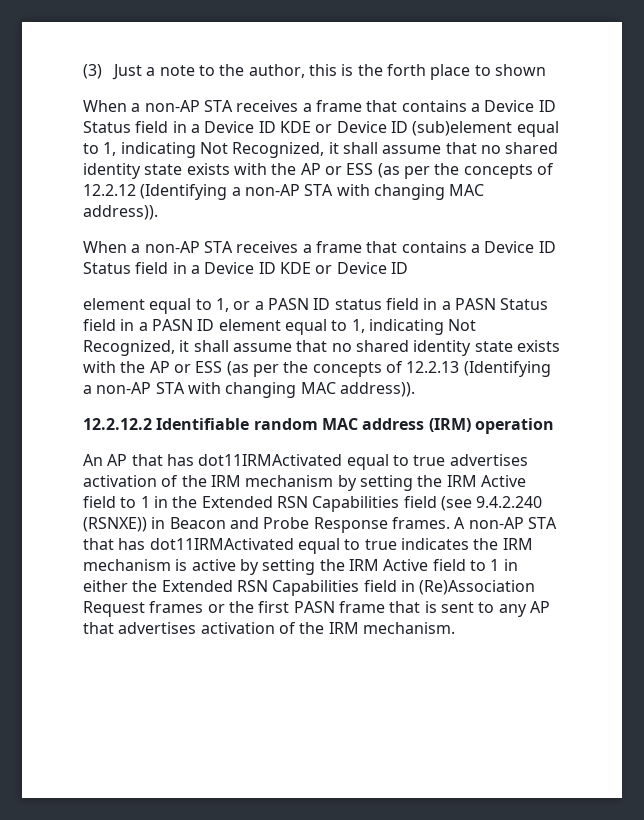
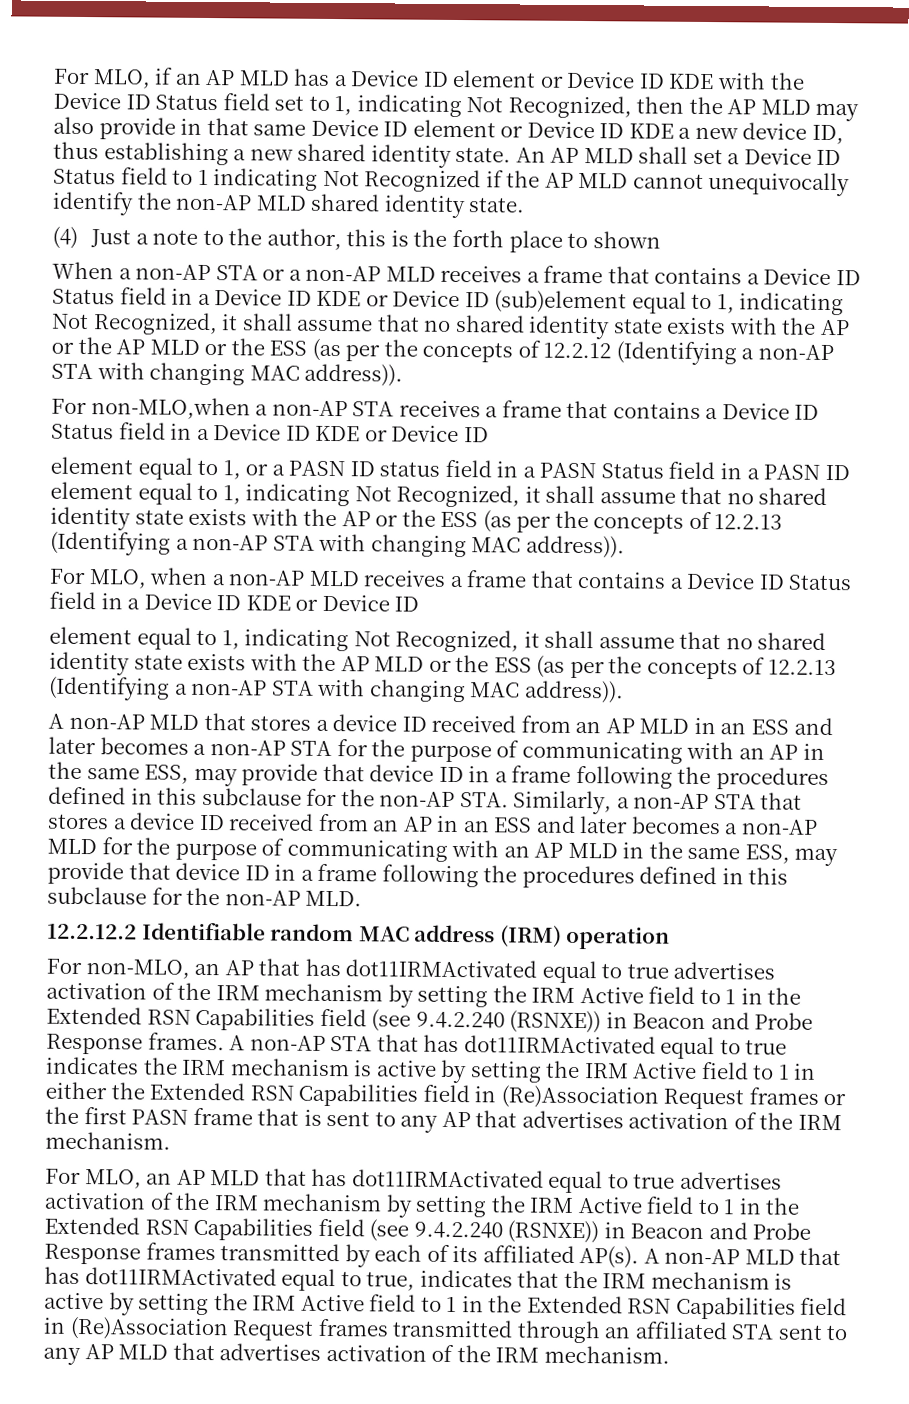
[83,64,102,79] (3) -> [53,67,805,90] [53,92,860,122] [53,116,845,145] [53,141,842,168] [53,167,851,197] [52,191,526,219] [52,226,78,249] For MLO, if an AP MLD has a Device ID element or Device ID KDE with the Device ID Status field set to 1, indicating Not Recognized, then the AP MLD may also provide in that same Device ID element or Device ID KDE a new device ID, thus establishing a new shared identity state. An AP MLD shall set a Device ID Status field to 1 indicating Not Recognized if the AP MLD cannot unequivocally identify the non-AP MLD shared identity state. // (4)
(233, 106) none -> [262,265,436,282] or a non-AP MLD
(342, 170) none -> [77,336,265,356] the AP MLD or the
[83,241,127,253] When -> [51,397,251,420] For non-MLO,when
(191, 368) none -> [401,509,436,527] the
(415, 389) none -> [49,567,853,591] [49,591,420,612] [49,626,827,653] [49,651,837,680] [49,676,624,704] [48,712,833,736] [48,736,825,764] [48,761,829,791] [48,786,803,815] [47,812,819,835] [47,837,839,867] [47,861,789,889] [47,886,363,907] // For MLO, when a non-AP MLD receives a frame that contains a Device ID Status field in a Device ID KDE or Device ID // element equal to 1, indicating Not Recognized, it shall assume that no shared identity state exists with the AP MLD or the ESS (as per the concepts of 12.2.13 (Identifying a non-AP STA with changing MAC address)). // A non-AP MLD that stores a device ID received from an AP MLD in an ESS and later becomes a non-AP STA for the purpose of communicating with an AP in the same ESS, may provide that device ID in a frame following the procedures defined in this subclause for the non-AP STA. Similarly, a non-AP STA that stores a device ID received from an AP in an ESS and later becomes a non-AP MLD for the purpose of communicating with an AP MLD in the same ESS, may provide that device ID in a frame following the procedures defined in this subclause for the non-AP MLD.
[83,454,103,466] An -> [46,958,221,979] For non-MLO, an
(455, 628) none -> [45,1168,782,1194] [44,1192,801,1218] [44,1216,812,1244] [44,1242,842,1269] [44,1266,793,1292] [44,1292,848,1320] [43,1316,849,1344] [43,1342,670,1366] // For MLO, an AP MLD that has dot11IRMActivated equal to true advertises activation of the IRM mechanism by setting the IRM Active field to 1 in the Extended RSN Capabilities field (see 9.4.2.240 (RSNXE)) in Beacon and Probe Response frames transmitted by each of its affiliated AP(s). A non-AP MLD that has dot11IRMActivated equal to true, indicates that the IRM mechanism is active by setting the IRM Active field to 1 in the Extended RSN Capabilities field in (Re)Association Request frames transmitted through an affiliated STA sent to any AP MLD that advertises activation of the IRM mechanism.

